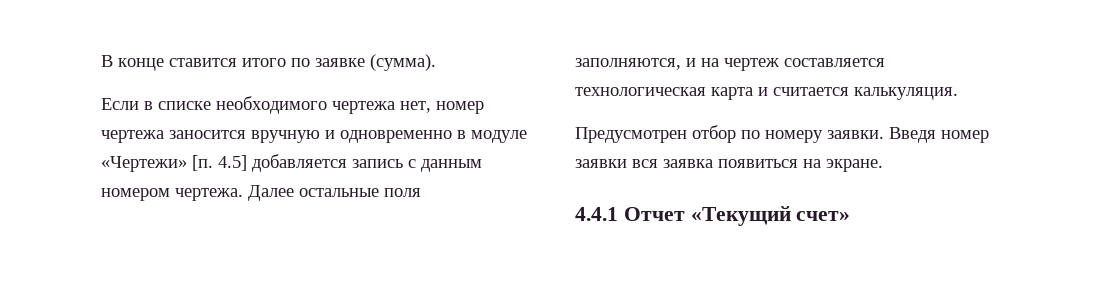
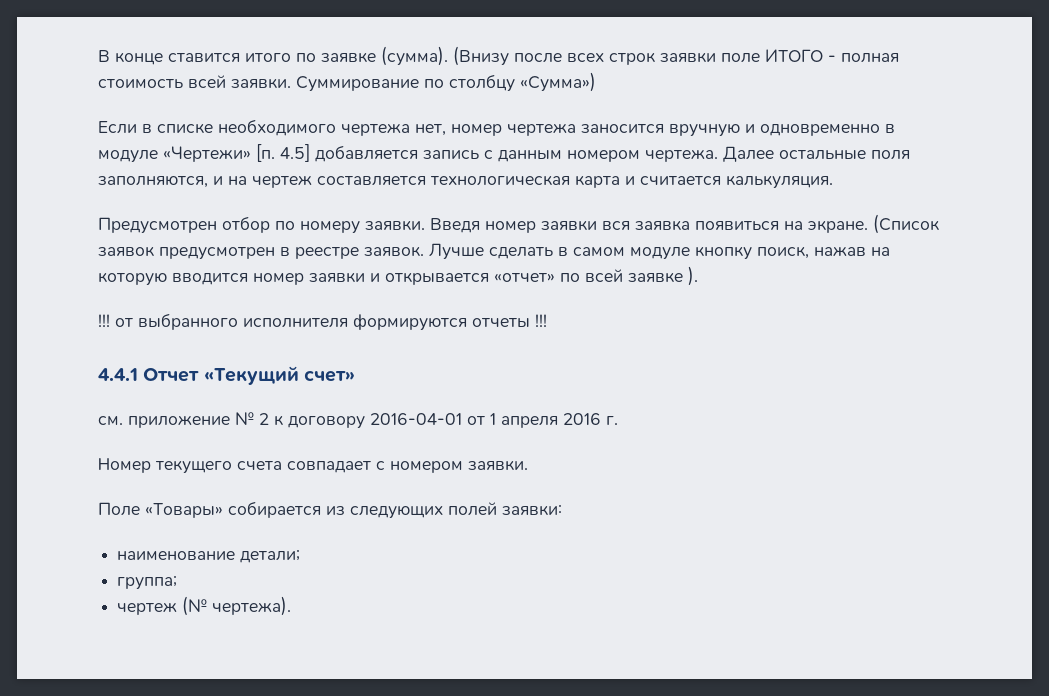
(436, 62) none -> [453,46,899,66] [98,72,596,92] (Внизу после всех строк заявки поле ИТОГО - полная стоимость всей заявки. Суммирование по столбцу «Сумма»)
[575,206,851,226] // 4.4.1 Отчет «Текущий счет» -> [873,214,940,234] [98,243,890,260] [98,266,698,286] [98,313,547,331] [98,366,355,385] [98,412,618,429] [98,458,528,474] [98,501,562,519] [117,550,301,563] [117,576,178,590] [117,596,292,616] (Список заявок предусмотрен в реестре заявок. Лучше сделать в самом модуле кнопку поиск, нажав на которую вводится номер заявки и открывается «отчет» по всей заявке ). // !!! от выбранного исполнителя формируются отчеты !!! // 4.4.1 Отчет «Текущий счет» // см. приложение № 2 к договору 2016-04-01 от 1 апреля 2016 г. // Номер текущего счета совпадает с номером заявки. // Поле «Товары» собирается из следующих полей заявки: // наименование детали; // группа; // чертеж (№ чертежа).

